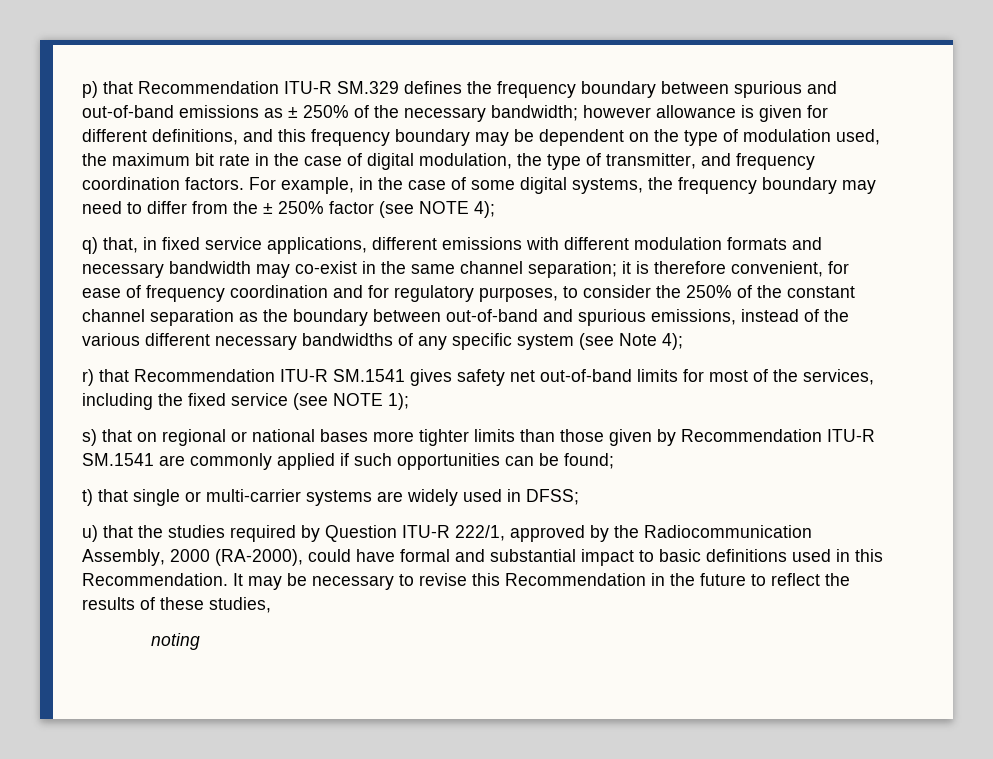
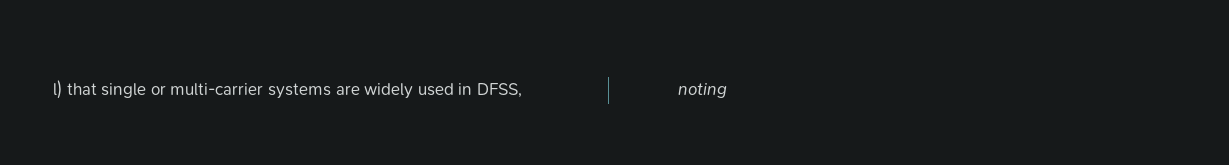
[82,81,837,98] [82,105,828,122] [82,129,880,146] [82,153,815,170] [82,177,876,194] [82,201,495,218] [82,237,822,254] [82,261,849,278] [82,285,855,302] [82,309,849,326] [82,333,683,350] [82,369,874,386] [82,393,409,410] [82,429,875,446] [82,453,614,470] [82,489,93,506] p) that Recommendation ITU-R SM.329 defines the frequency boundary between spurious and out-of-band emissions as ± 250% of the necessary bandwidth; however allowance is given for different definitions, and this frequency boundary may be dependent on the type of modulation used, the maximum bit rate in the case of digital modulation, the type of transmitter, and frequency coordination factors. For example, in the case of some digital systems, the frequency boundary may need to differ from the ± 250% factor (see NOTE 4); // q) that, in fixed service applications, different emissions with different modulation formats and necessary bandwidth may co-exist in the same channel separation; it is therefore convenient, for ease of frequency coordination and for regulatory purposes, to consider the 250% of the constant channel separation as the boundary between out-of-band and spurious emissions, instead of the various different necessary bandwidths of any specific system (see Note 4); // r) that Recommendation ITU-R SM.1541 gives safety net out-of-band limits for most of the services, including the fixed service (see NOTE 1); // s) that on regional or national bases more tighter limits than those given by Recommendation ITU-R SM.1541 are commonly applied if such opportunities can be found; // t) -> [53,80,62,99] l)
[526,489,579,505] [82,525,812,542] [82,549,883,566] [82,573,850,590] [82,597,271,613] DFSS; // u) that the studies required by Question ITU-R 222/1, approved by the Radiocommunication Assembly, 2000 (RA-2000), could have formal and substantial impact to basic definitions used in this Recommendation. It may be necessary to revise this Recommendation in the future to reflect the results of these studies, -> [476,83,522,98] DFSS,

